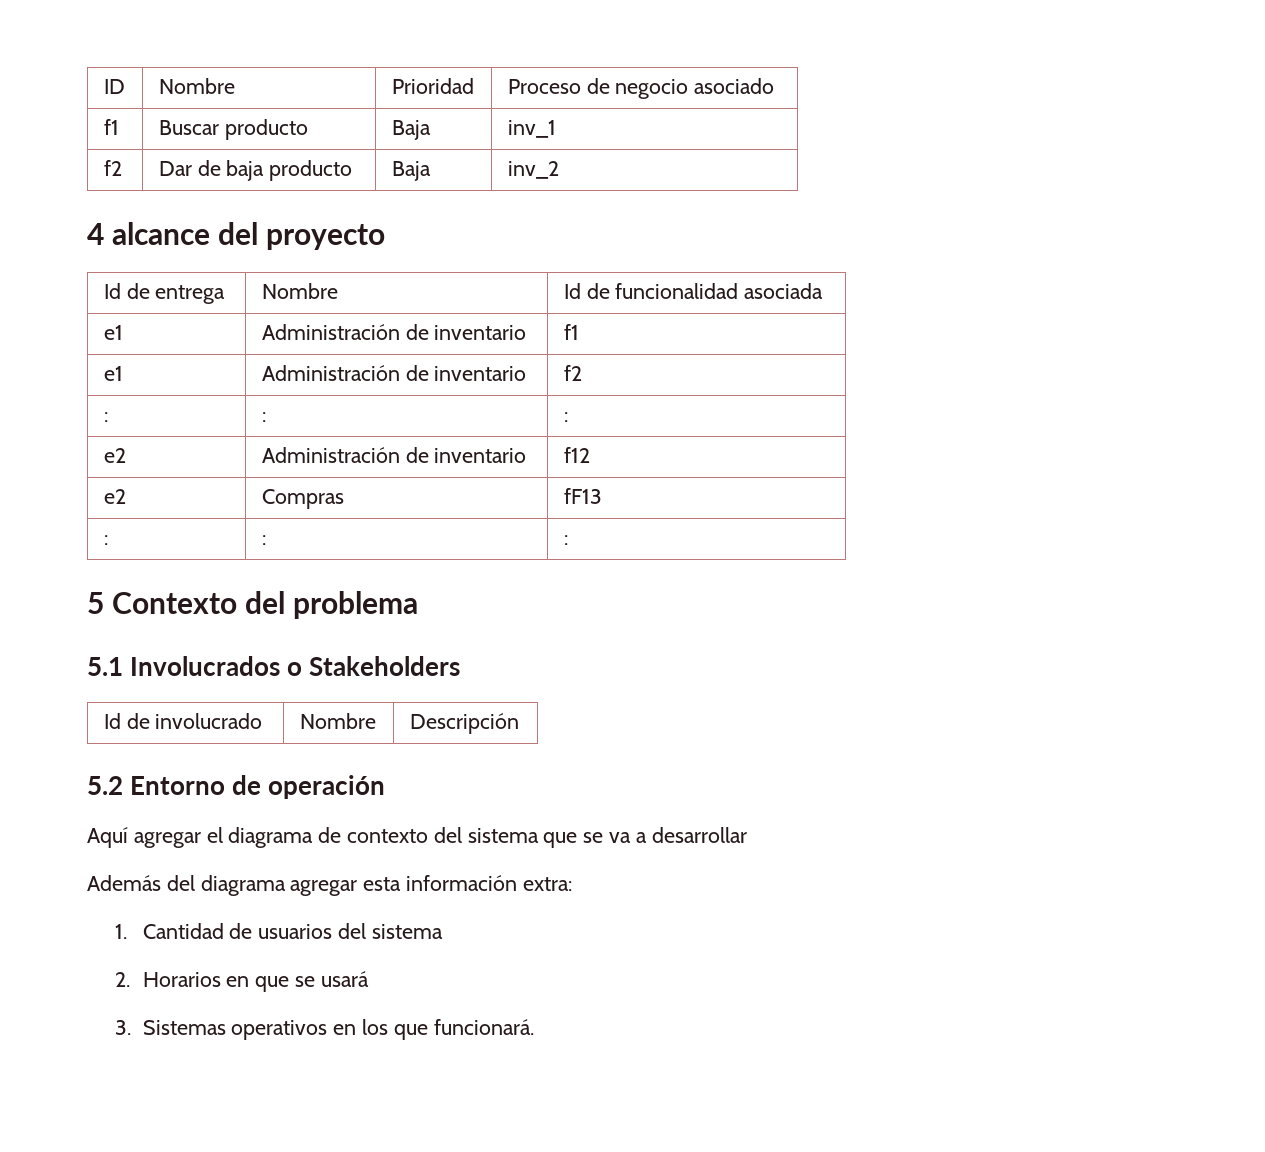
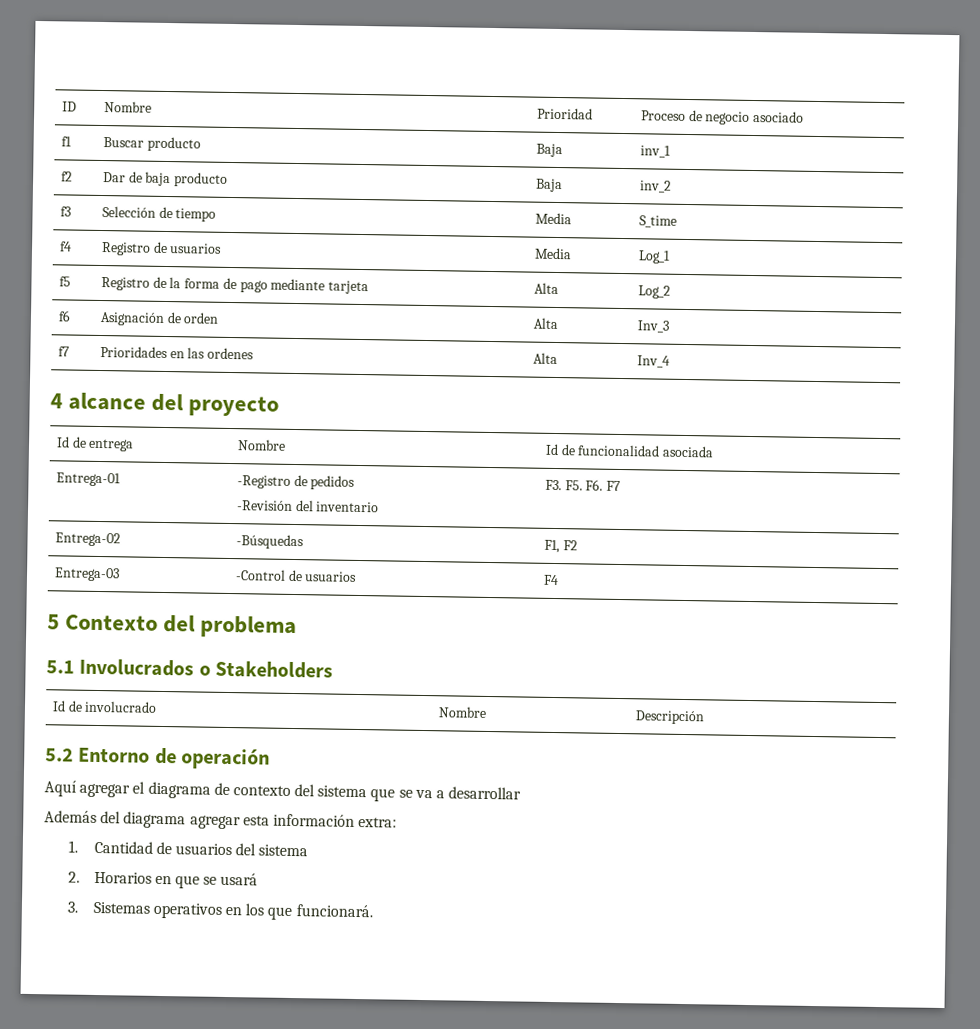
(559, 170) none -> [59,206,71,217] [101,205,217,222] [534,212,572,225] [638,215,677,228] [58,241,72,252] [100,241,223,256] [533,247,572,260] [637,250,671,264] [58,276,71,287] [100,276,370,295] [533,282,559,295] [637,285,671,299] [57,310,71,322] [99,311,220,326] [532,317,559,330] [636,320,669,333] [57,346,70,357] [99,345,255,360] [532,352,558,365] [636,355,670,368] // f3 | Selección de tiempo | Media | S_time // f4 | Registro de usuarios | Media | Log_1 // f5 | Registro de la forma de pago mediante tarjeta | Alta | Log_2 // f6 | Asignación de orden | Alta | Inv_3 // f7 | Prioridades en las ordenes | Alta | Inv_4
[103,325,123,340] [261,324,527,340] [563,324,579,340] [103,366,123,381] [261,365,527,381] [563,365,582,381] [103,412,108,422] [261,412,266,422] [563,412,568,422] [103,448,126,463] [261,447,527,463] [563,447,590,463] [103,489,126,504] [261,489,344,509] [563,488,602,504] [103,535,108,545] [261,535,266,545] [563,535,568,545] e1 | Administración de inventario | f1 // e1 | Administración de inventario | f2 // : | : | : // e2 | Administración de inventario | f12 // e2 | Compras | fF13 // : | : | : -> [55,472,121,487] [236,474,356,490] [236,500,380,513] [544,479,622,492] [54,532,121,547] [235,534,304,550] [543,539,578,554] [53,567,120,582] [234,569,358,582] [542,574,559,586] Entrega-01 | -Registro de pedidos // -Revisión del inventario | F3. F5. F6. F7 // Entrega-02 | -Búsquedas | F1, F2 // Entrega-03 | -Control de usuarios | F4

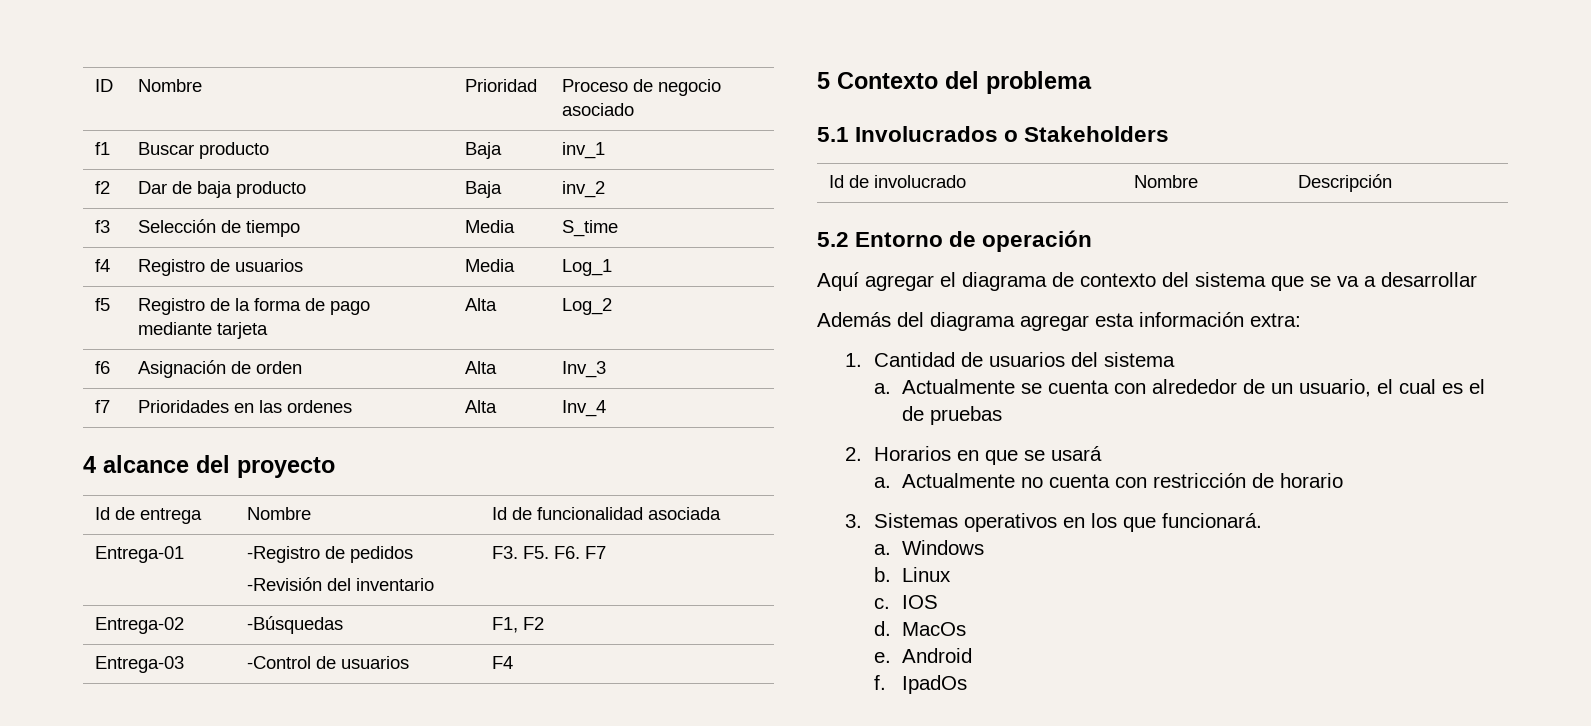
(309, 850) none -> [873,379,1485,397] [901,406,1002,425] // a. Actualmente se cuenta con alrededor de un usuario, el cual es el de pruebas
(259, 879) none -> [873,473,1343,488] // a. Actualmente no cuenta con restricción de horario
(373, 911) none -> [873,540,984,555] [873,567,951,582] [873,595,938,609] [873,621,966,636] [873,648,972,663] [873,675,967,694] // a. Windows // b. Linux // c. IOS // d. MacOs // e. Android // f. IpadOs

